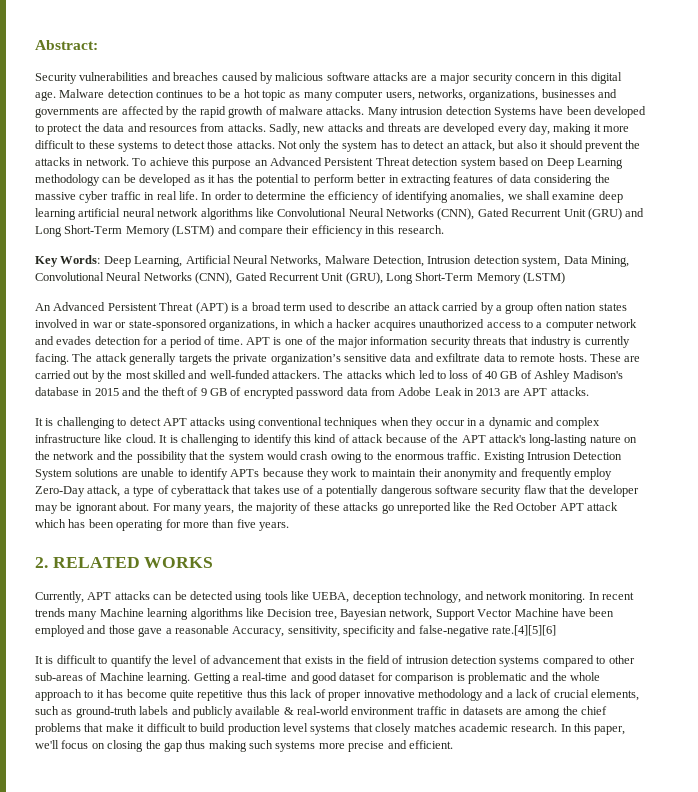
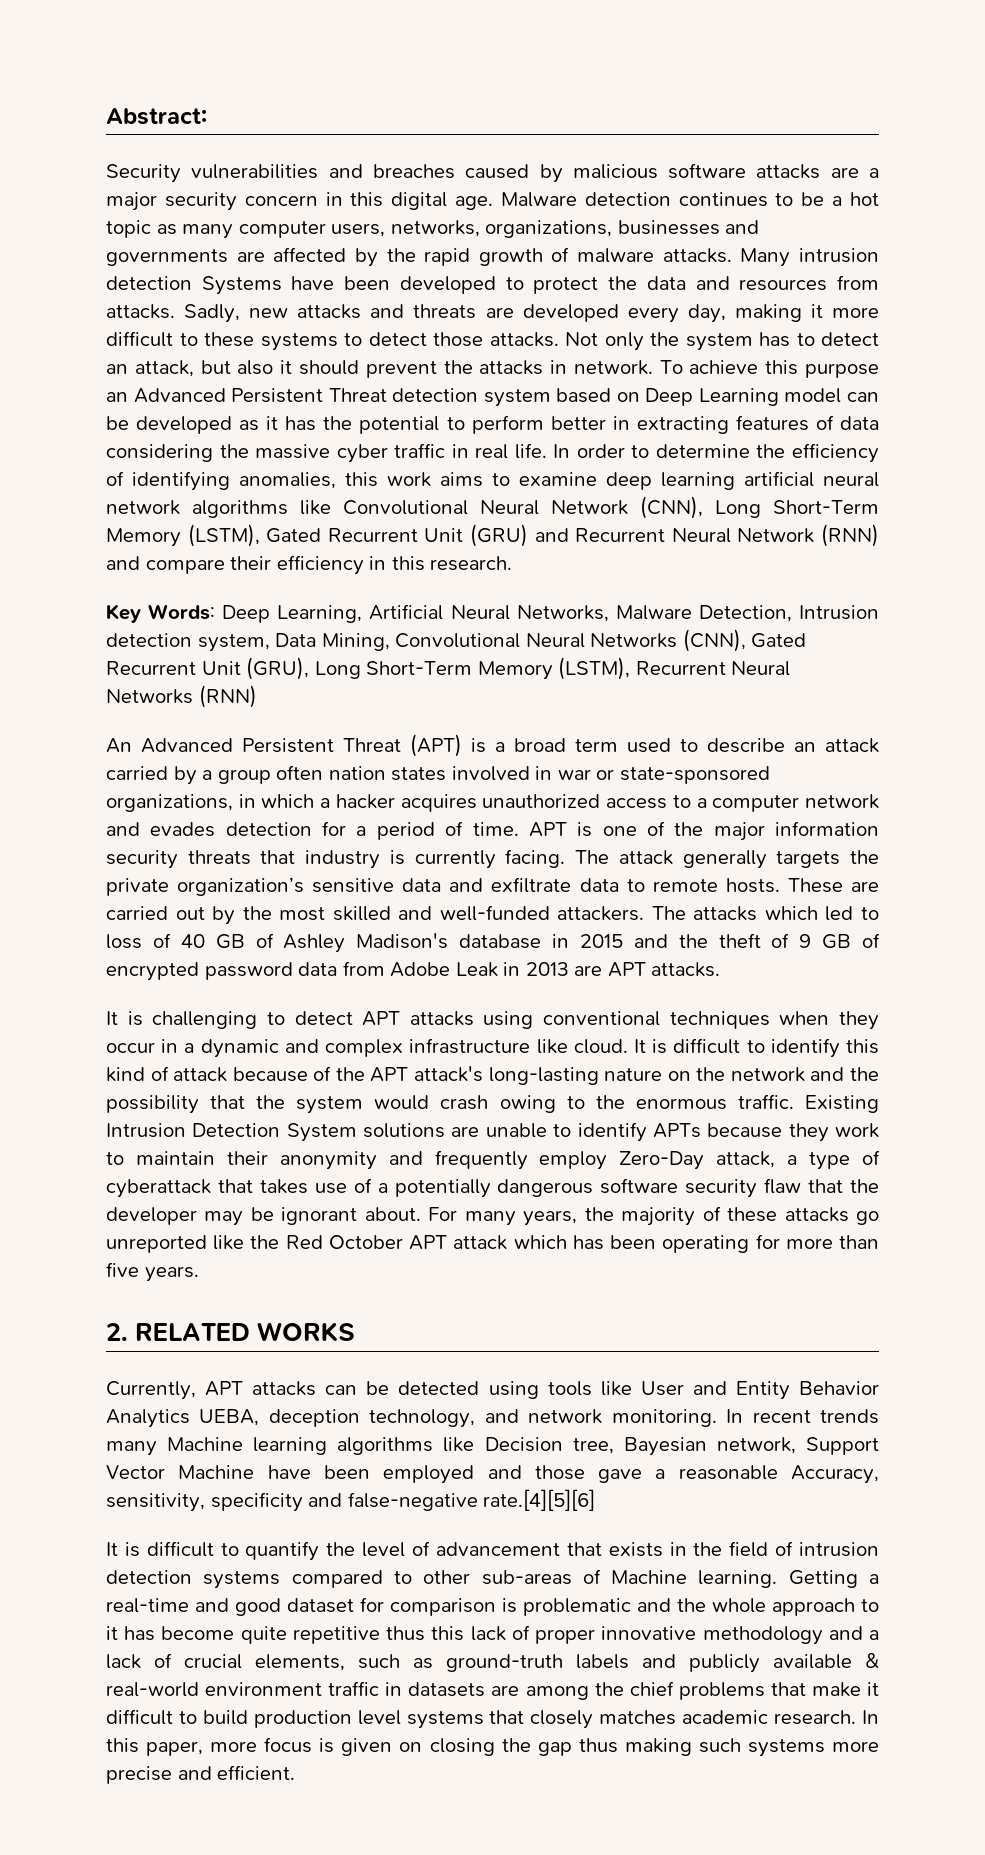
[35,174,100,186] methodology -> [784,388,842,403] model
[507,191,550,200] we shall -> [345,472,510,487] this work aims to
[386,208,475,220] Networks (CNN), -> [551,496,879,519] [106,524,260,547] Network (CNN), Long Short-Term Memory (LSTM),
[35,225,215,237] Long Short-Term Memory (LSTM) -> [575,524,880,547] Recurrent Neural Network (RNN)
[523,272,566,284] (LSTM) -> [558,657,791,680] [106,685,257,708] (LSTM), Recurrent Neural Networks (RNN)
[180,434,239,446] challenging -> [673,1038,741,1054] difficult
(309, 595) none -> [640,1381,880,1400] [106,1409,190,1428] User and Entity Behavior Analytics
[35,740,89,749] we'll focus -> [210,1737,393,1756] more focus is given

